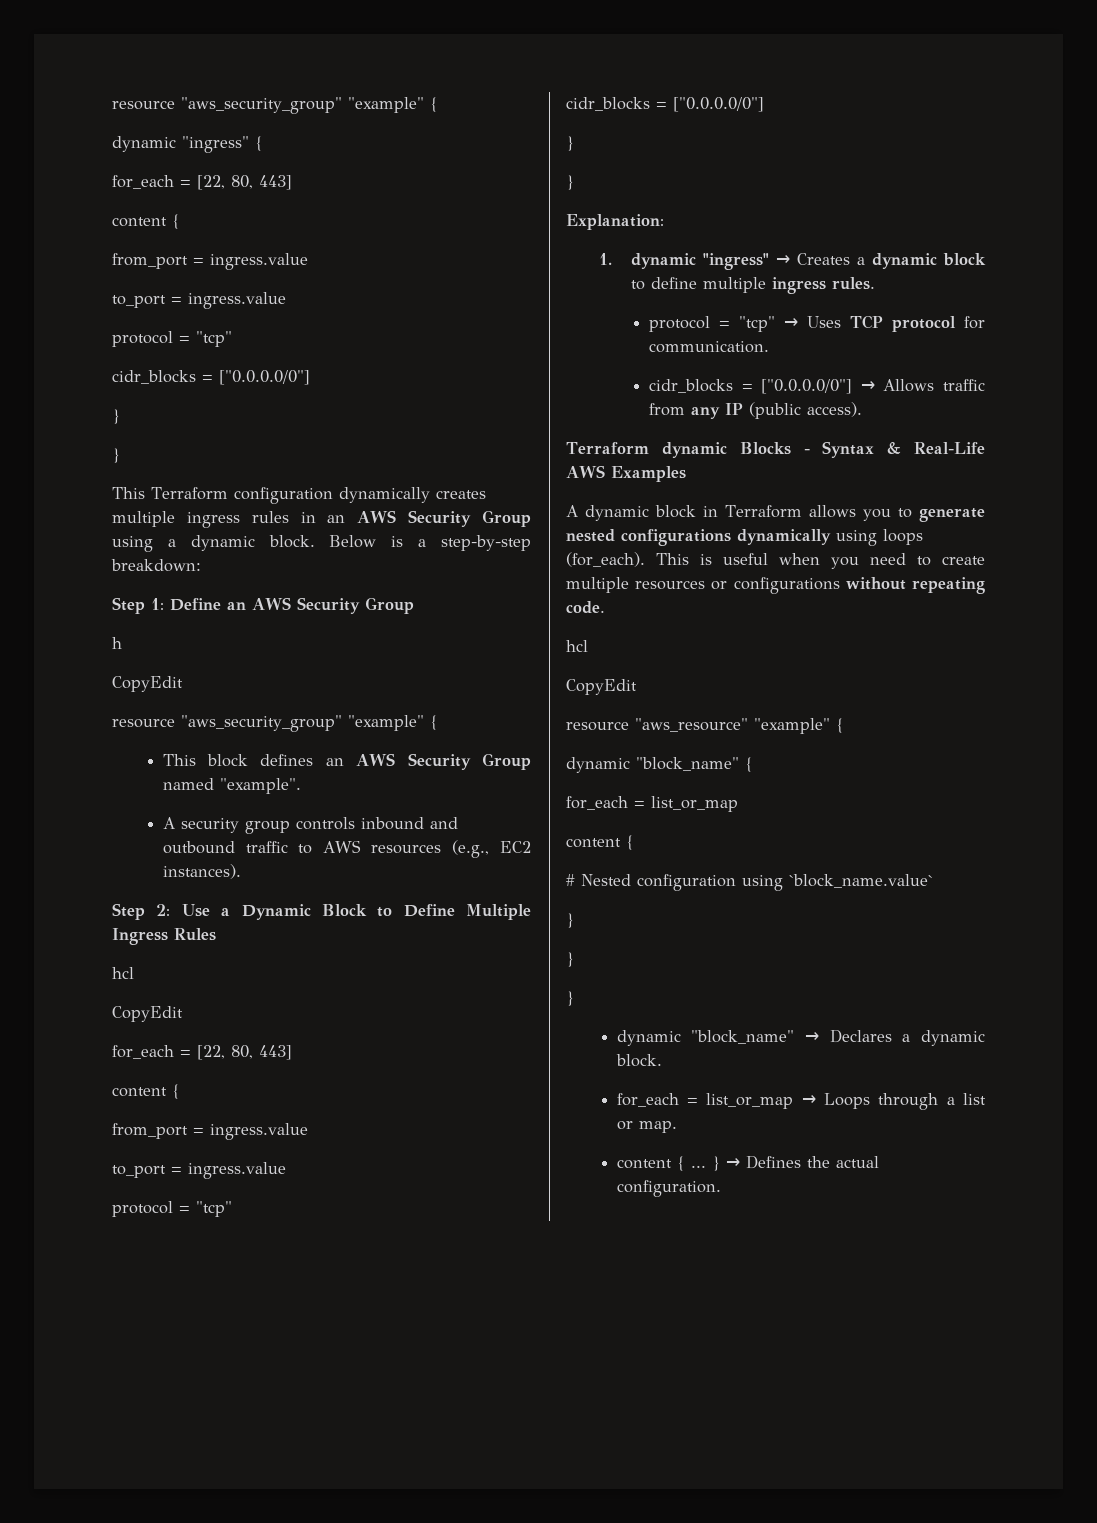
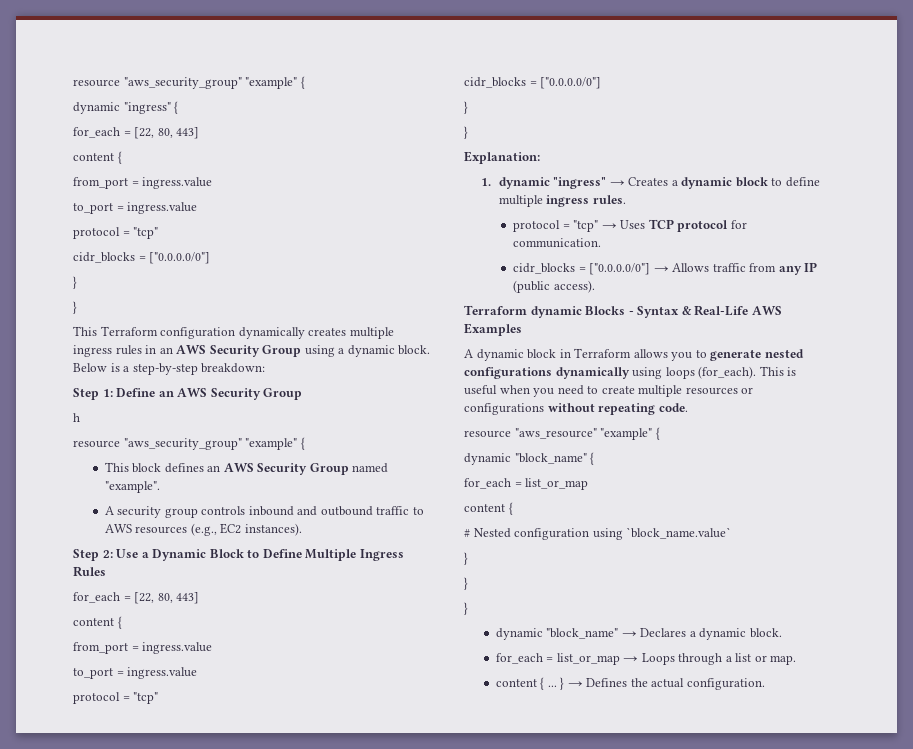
[112,676,183,692] // CopyEdit -> (80, 417) none
[112,967,134,979] [112,1006,183,1022] // hcl // CopyEdit -> (106, 571) none
[566,640,588,652] [566,679,637,695] // hcl // CopyEdit -> (688, 407) none

